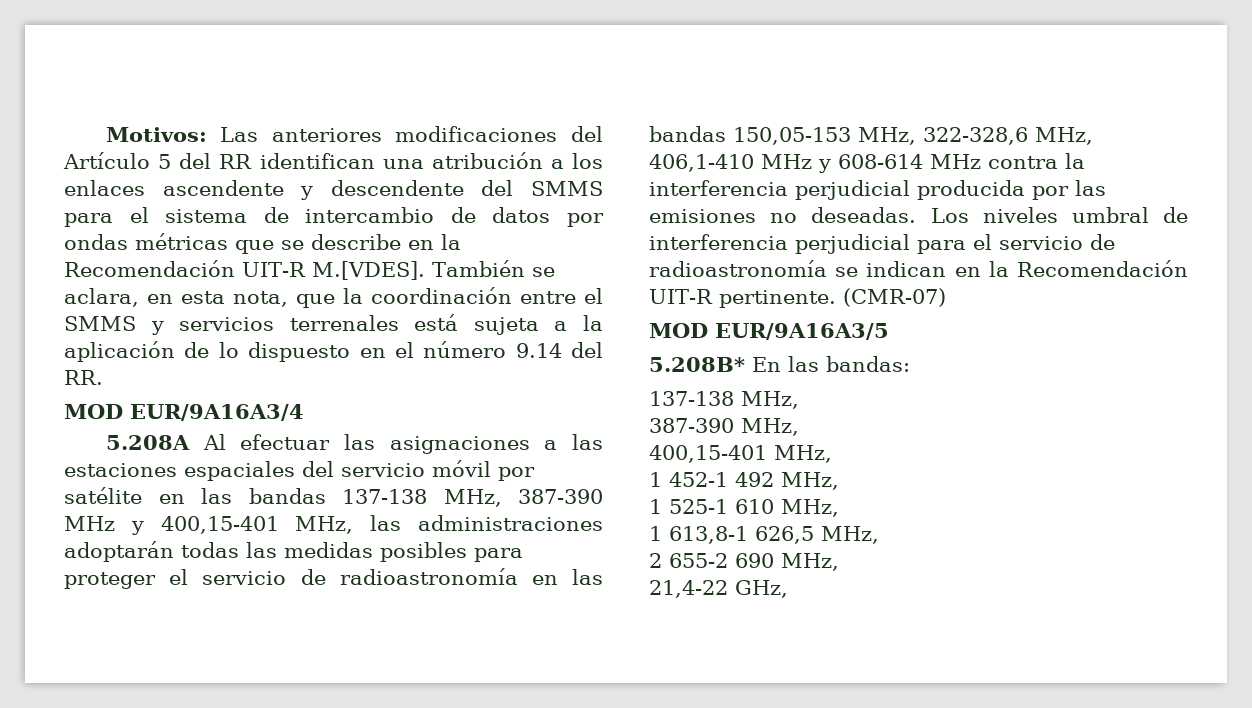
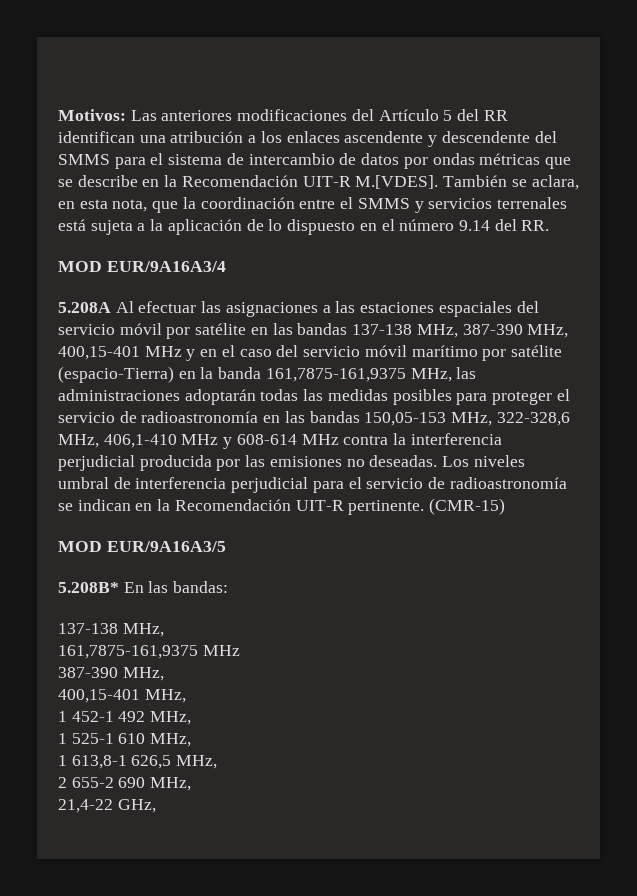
[64,516,279,535] MHz y 400,15-401 -> [527,324,569,338] [58,345,562,361] [58,366,406,383] MHz, 400,15-401 MHz y en el caso del servicio móvil marítimo por satélite (espacio-Tierra) en la banda 161,7875-161,9375
[842,288,946,307] (CMR-07) -> [429,498,506,515] (CMR-15)
(799, 400) none -> [58,645,240,659] // 161,7875-161,9375 MHz

